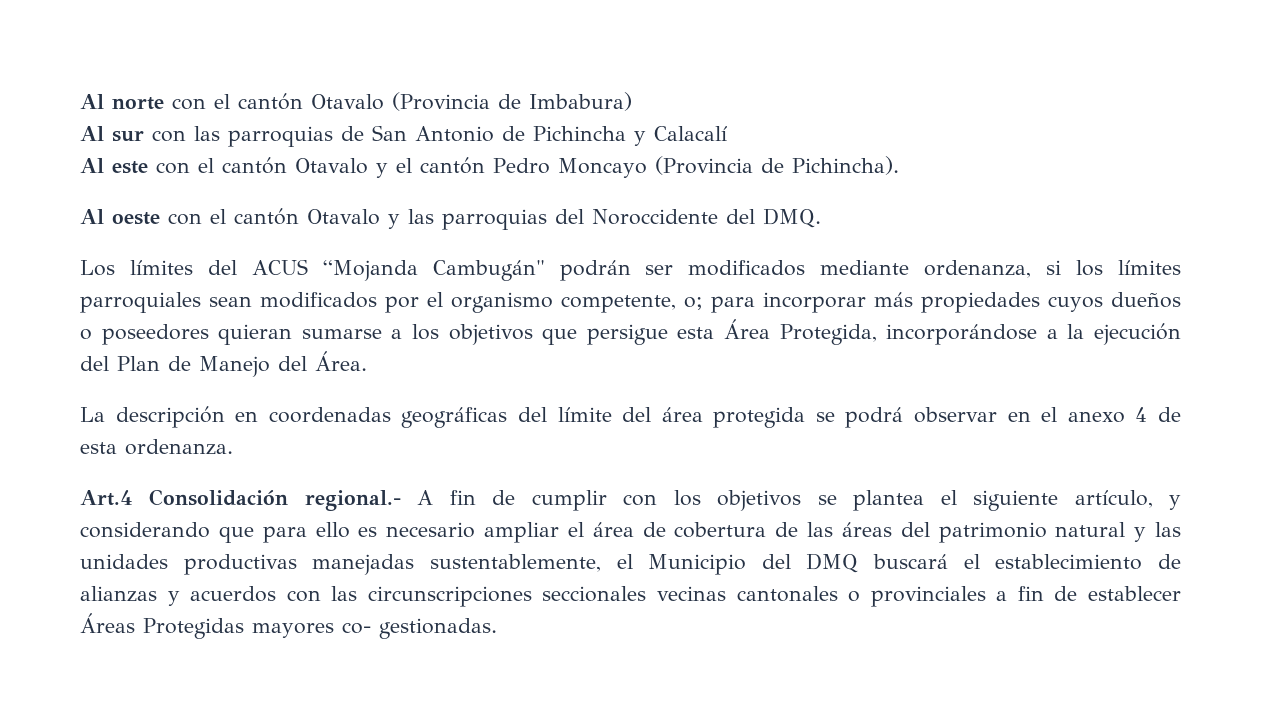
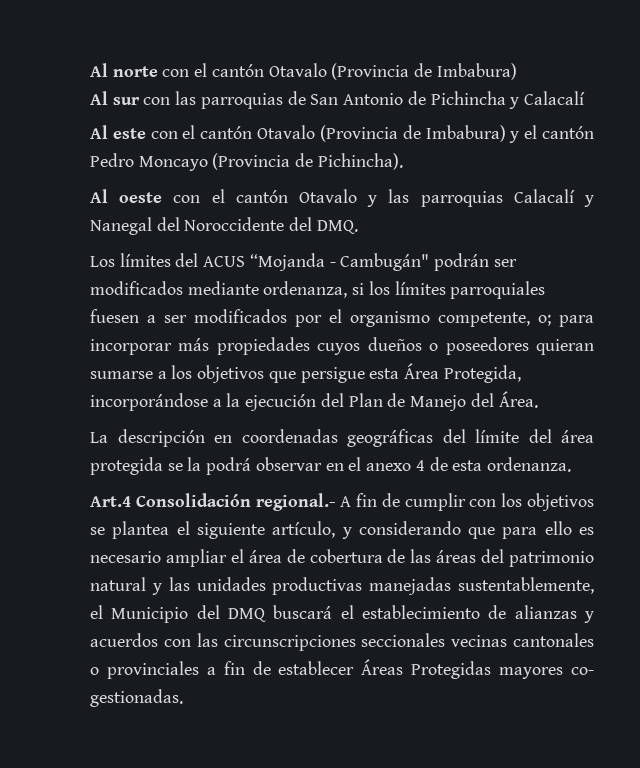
(368, 166) none -> [319,125,506,142] (Provincia de Imbabura)
(547, 219) none -> [513,189,594,207] [90,217,152,235] Calacalí y Nanegal
(418, 270) none -> [329,262,336,267] -
[209,296,252,307] sean -> [90,309,187,323] fuesen a ser
(835, 417) none -> [187,457,202,471] la

